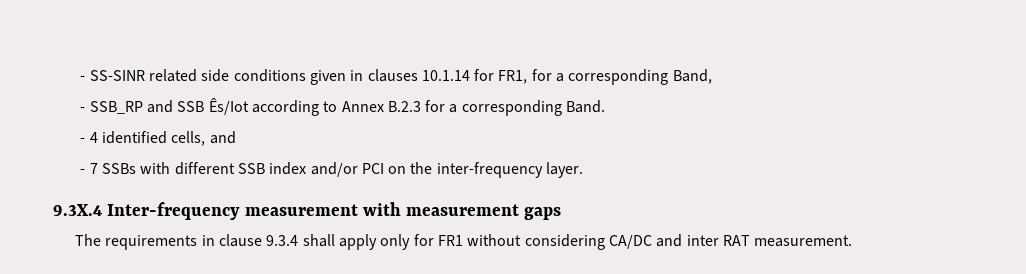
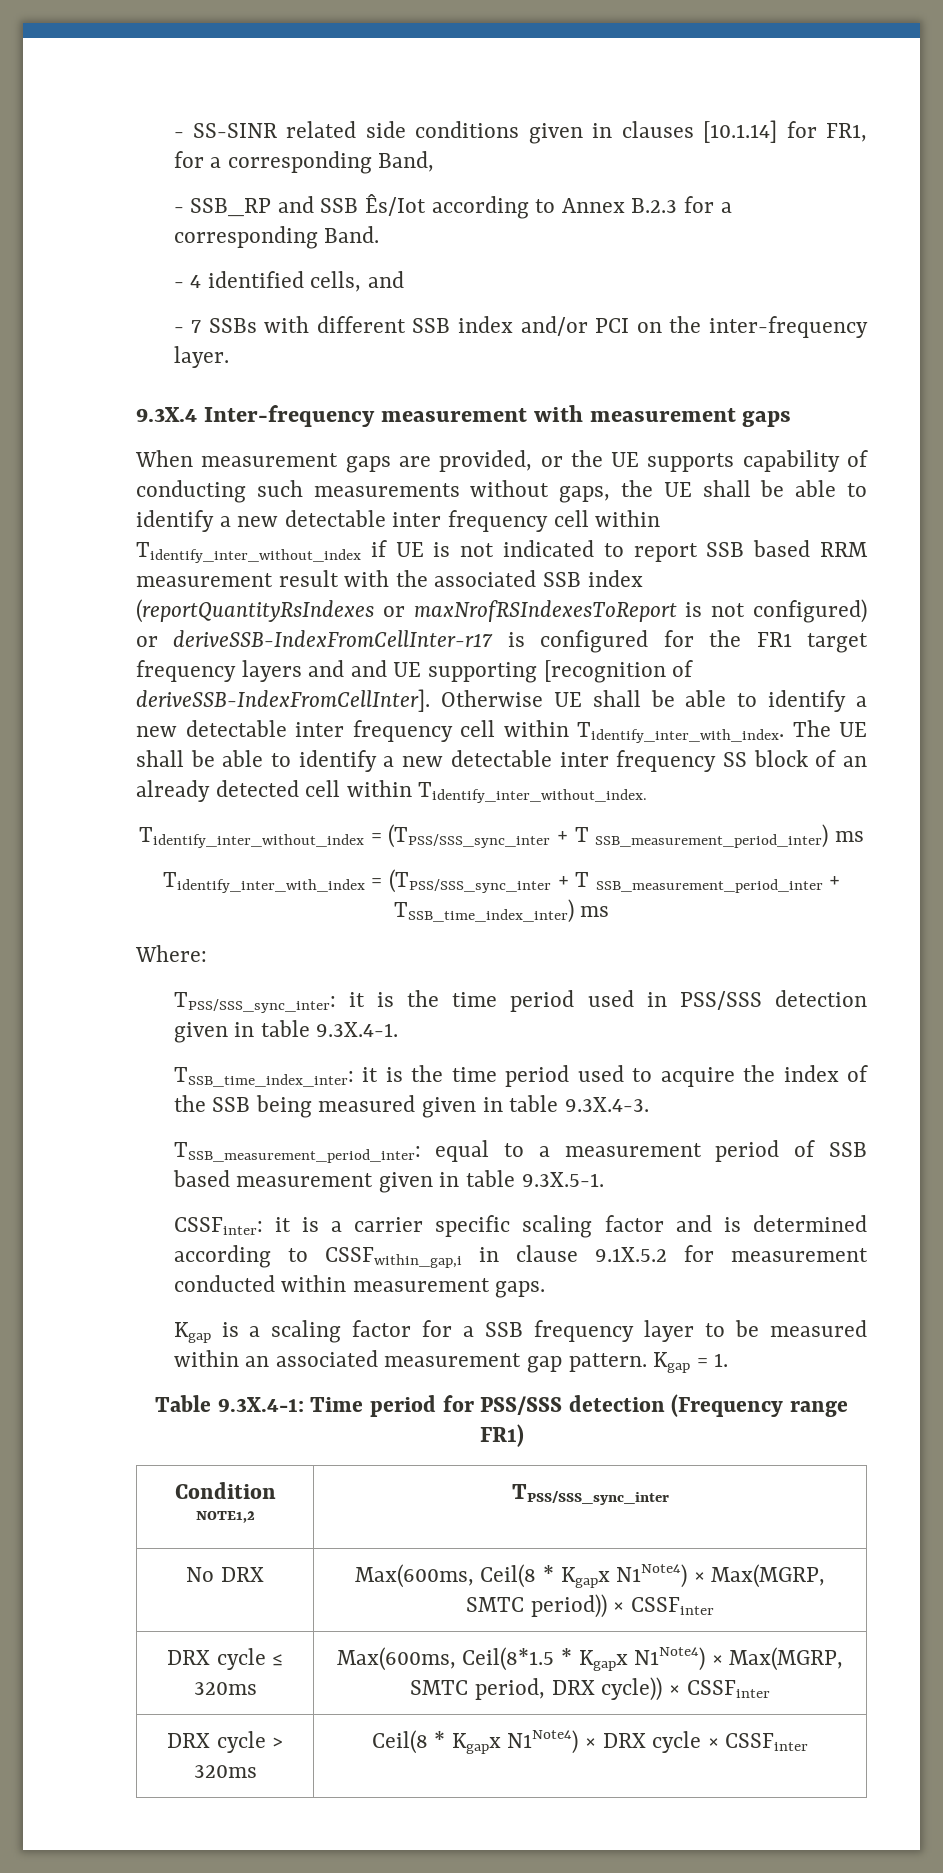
[421,70,470,81] 10.1.14 -> [703,120,778,143] [10.1.14]
[75,234,853,250] The requirements in clause 9.3.4 shall apply only for FR1 without considering CA/DC and inter RAT measurement. -> [135,450,868,473] [136,480,867,503] [136,510,661,532] [136,540,868,563] [136,570,643,587] [136,599,867,623] [136,630,869,653] [136,660,694,683] [136,689,867,712] [136,720,867,743] [136,750,868,772] [136,780,648,803] [139,824,864,848] [162,869,841,893] [393,899,610,923] [135,945,207,962] [173,990,867,1013] [173,1020,399,1043] [173,1065,868,1087] [173,1095,649,1118] [173,1140,867,1163] [172,1170,604,1193] [173,1215,868,1238] [173,1245,868,1268] [173,1275,546,1298] [173,1320,867,1343] [173,1350,729,1373] [155,1394,848,1417] [479,1424,524,1447] [174,1482,276,1499] [195,1511,255,1523] [511,1484,669,1505] [186,1567,264,1582] [354,1564,826,1588] [466,1594,714,1618] [166,1648,284,1670] [193,1682,257,1695] [336,1647,844,1671] [410,1677,770,1701] [166,1731,284,1753] [193,1765,257,1778] [371,1730,809,1754] When measurement gaps are provided, or the UE supports capability of conducting such measurements without gaps, the UE shall be able to identify a new detectable inter frequency cell within Tidentify_inter_without_index if UE is not indicated to report SSB based RRM measurement result with the associated SSB index (reportQuantityRsIndexes or maxNrofRSIndexesToReport is not configured) or deriveSSB-IndexFromCellInter-r17 is configured for the FR1 target frequency layers and and UE supporting [recognition of deriveSSB-IndexFromCellInter]. Otherwise UE shall be able to identify a new detectable inter frequency cell within Tidentify_inter_with_index. The UE shall be able to identify a new detectable inter frequency SS block of an already detected cell within Tidentify_inter_without_index. // Tidentify_inter_without_index = (TPSS/SSS_sync_inter + T SSB_measurement_period_inter) ms // Tidentify_inter_with_index = (TPSS/SSS_sync_inter + T SSB_measurement_period_inter + TSSB_time_index_inter) ms // Where: // TPSS/SSS_sync_inter: it is the time period used in PSS/SSS detection given in table 9.3X.4-1. // TSSB_time_index_inter: it is the time period used to acquire the index of the SSB being measured given in table 9.3X.4-3. // TSSB_measurement_period_inter: equal to a measurement period of SSB based measurement given in table 9.3X.5-1. // CSSFinter: it is a carrier specific scaling factor and is determined according to CSSFwithin_gap,i in clause 9.1X.5.2 for measurement conducted within measurement gaps. // Kgap is a scaling factor for a SSB frequency layer to be measured within an associated measurement gap pattern. Kgap = 1. // Table 9.3X.4-1: Time period for PSS/SSS detection (Frequency range FR1) // Condition NOTE1,2 | TPSS/SSS_sync_inter // No DRX | Max(600ms, Ceil(8 * Kgapx N1Note4) × Max(MGRP, SMTC period)) × CSSFinter // DRX cycle ≤ 320ms | Max(600ms, Ceil(8*1.5 * Kgapx N1Note4) × Max(MGRP, SMTC period, DRX cycle)) × CSSFinter // DRX cycle > 320ms | Ceil(8 * Kgapx N1Note4) × DRX cycle × CSSFinter

